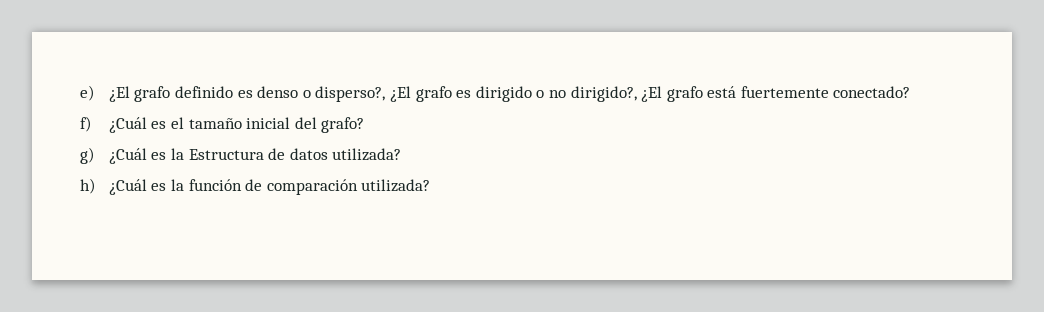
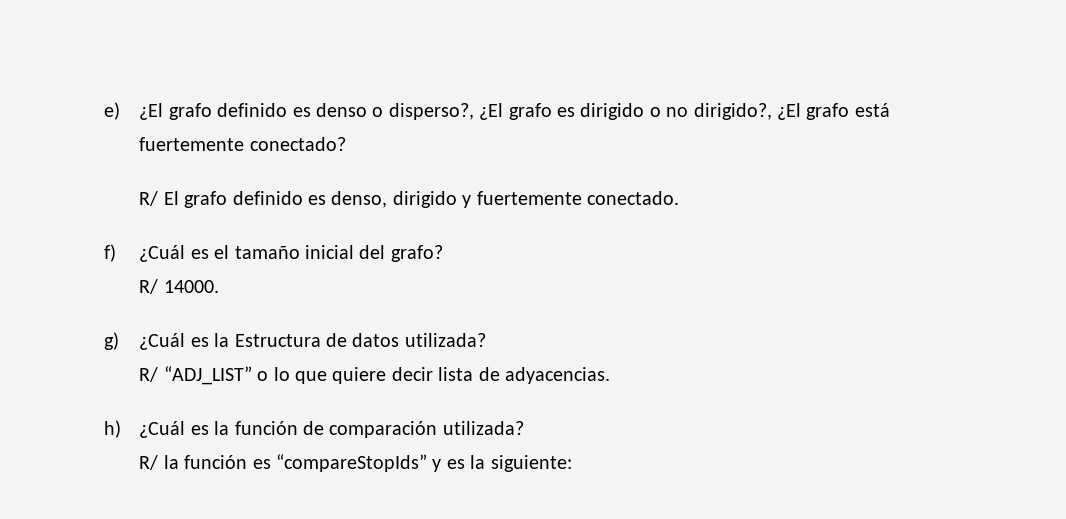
(911, 92) none -> [139,191,679,208] // R/ El grafo definido es denso, dirigido y fuertemente conectado.
(365, 125) none -> [139,279,219,294] // R/ 14000.
(402, 154) none -> [139,366,610,385] // R/ “ADJ_LIST” o lo que quiere decir lista de adyacencias.
(431, 185) none -> [139,454,572,472] // R/ la función es “compareStopIds” y es la siguiente:

